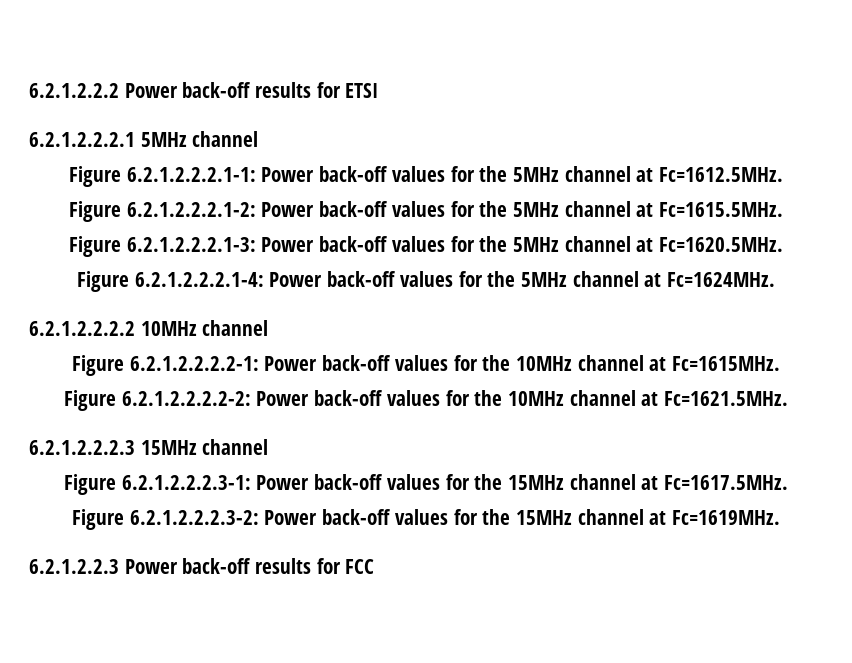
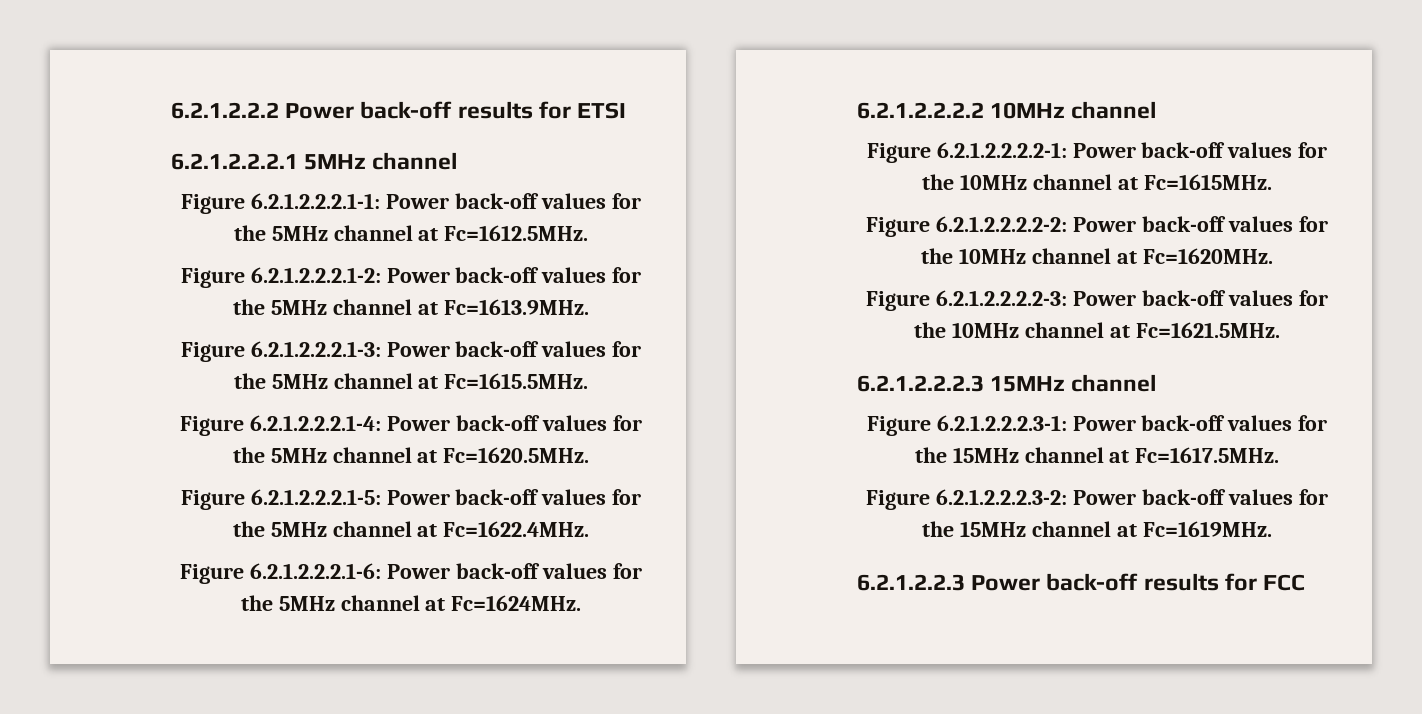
[658,202,783,217] Fc=1615.5MHz. -> [443,299,589,315] Fc=1613.9MHz.
[658,237,783,252] [77,271,264,292] Fc=1620.5MHz. // Figure 6.2.1.2.2.2.1-4: -> [444,373,589,389] [180,415,642,436] [232,447,590,463] [180,489,642,510] [232,521,590,537] [180,563,382,584] Fc=1615.5MHz. // Figure 6.2.1.2.2.2.1-4: Power back-off values for the 5MHz channel at Fc=1620.5MHz. // Figure 6.2.1.2.2.2.1-5: Power back-off values for the 5MHz channel at Fc=1622.4MHz. // Figure 6.2.1.2.2.2.1-6:
(659, 399) none -> [1142,248,1273,264] [866,290,1328,311] [914,322,1130,338] Fc=1620MHz. // Figure 6.2.1.2.2.2.2-3: Power back-off values for the 10MHz channel at

